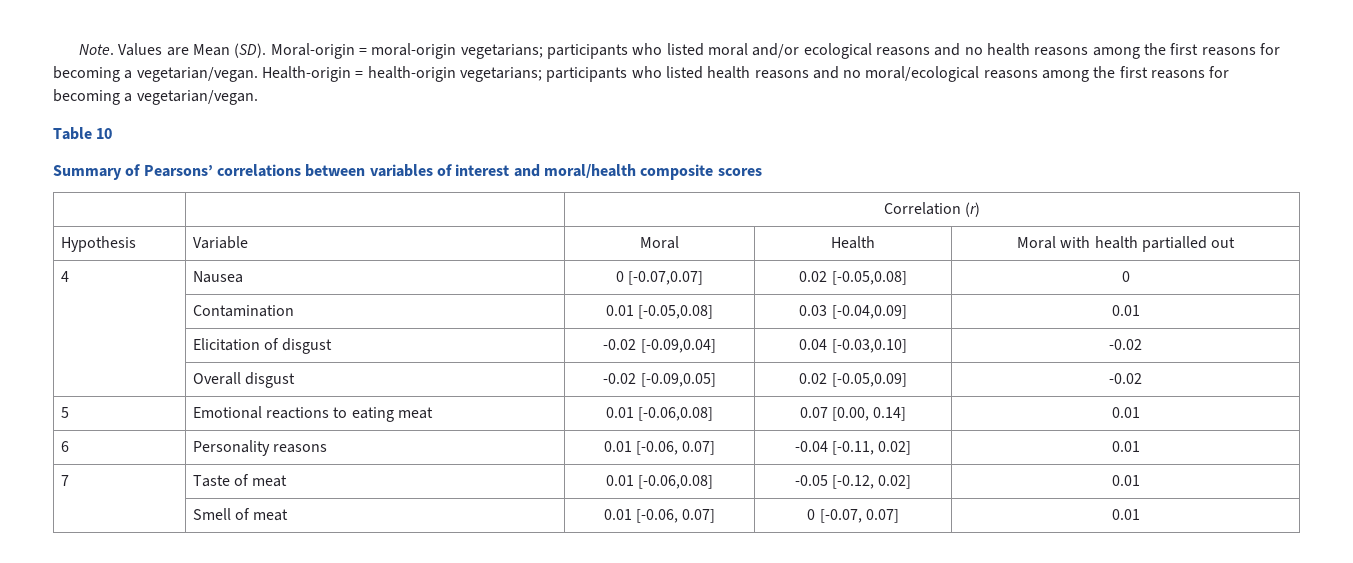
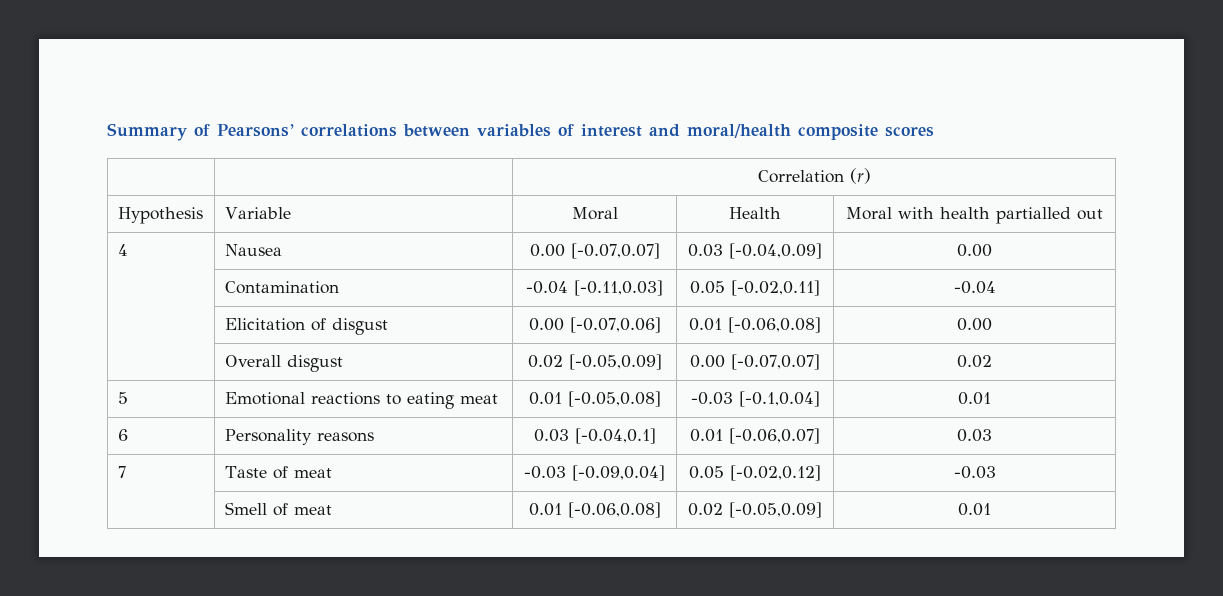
[79,43,1280,59] [53,66,1230,82] [53,89,258,105] [53,127,113,140] Note. Values are Mean (SD). Moral-origin = moral-origin vegetarians; participants who listed moral and/or ecological reasons and no health reasons among the first reasons for becoming a vegetarian/vegan. Health-origin = health-origin vegetarians; participants who listed health reasons and no moral/ecological reasons among the first reasons for becoming a vegetarian/vegan. // Table 10 // -> (107, 132) none
[615,271,704,285] [799,271,907,285] [1121,271,1130,282] [192,305,294,317] [605,305,714,319] [799,305,907,319] [1111,305,1140,316] [192,338,333,354] [603,339,716,353] [799,339,907,353] [1109,339,1142,350] 0 [-0.07,0.07] | 0.02 [-0.05,0.08] | 0 // | Contamination | 0.01 [-0.05,0.08] | 0.03 [-0.04,0.09] | 0.01 // | Elicitation of disgust | -0.02 [-0.09,0.04] | 0.04 [-0.03,0.10] | -0.02 -> [529,243,660,259] [688,243,822,259] [957,244,992,257] [224,281,339,294] [526,280,663,296] [690,280,820,296] [953,281,996,294] [224,318,388,335] [528,317,661,333] [689,317,821,333] [957,318,992,331] 0.00 [-0.07,0.07] | 0.03 [-0.04,0.09] | 0.00 // | Contamination | -0.04 [-0.11,0.03] | 0.05 [-0.02,0.11] | -0.04 // | Elicitation of disgust | 0.00 [-0.07,0.06] | 0.01 [-0.06,0.08] | 0.00
[603,373,716,387] [799,373,907,387] [1109,373,1142,384] | -0.02 [-0.09,0.05] | 0.02 [-0.05,0.09] | -0.02 -> [527,354,662,370] [690,354,820,370] [957,355,992,368] | 0.02 [-0.05,0.09] | 0.00 [-0.07,0.07] | 0.02
[638,407,714,421] [799,407,907,421] [-0.06,0.08] | 0.07 [0.00, 0.14] -> [567,391,661,407] [690,391,820,407] [-0.05,0.08] | -0.03 [-0.1,0.04]
[603,441,716,455] [794,441,912,455] [1111,441,1140,452] 0.01 [-0.06, 0.07] | -0.04 [-0.11, 0.02] | 0.01 -> [533,428,656,444] [690,428,820,444] [957,429,992,442] 0.03 [-0.04,0.1] | 0.01 [-0.06,0.07] | 0.03
[605,475,714,489] [794,475,912,489] [1111,475,1140,486] 0.01 [-0.06,0.08] | -0.05 [-0.12, 0.02] | 0.01 -> [524,465,665,481] [689,465,821,481] [953,466,996,479] -0.03 [-0.09,0.04] | 0.05 [-0.02,0.12] | -0.03
[636,509,716,523] [807,509,899,523] [-0.06, 0.07] | 0 [-0.07, 0.07] -> [567,502,661,518] [688,502,822,518] [-0.06,0.08] | 0.02 [-0.05,0.09]

